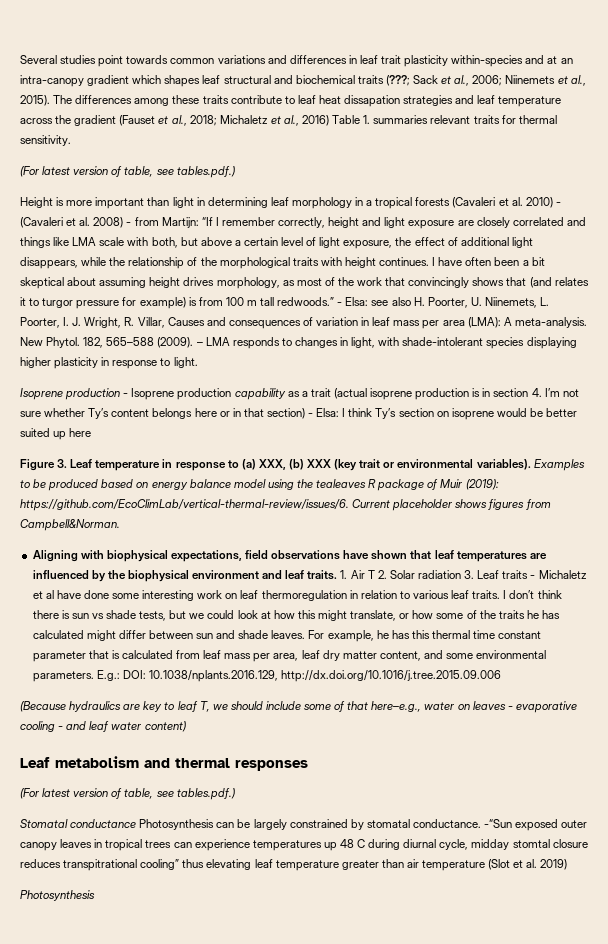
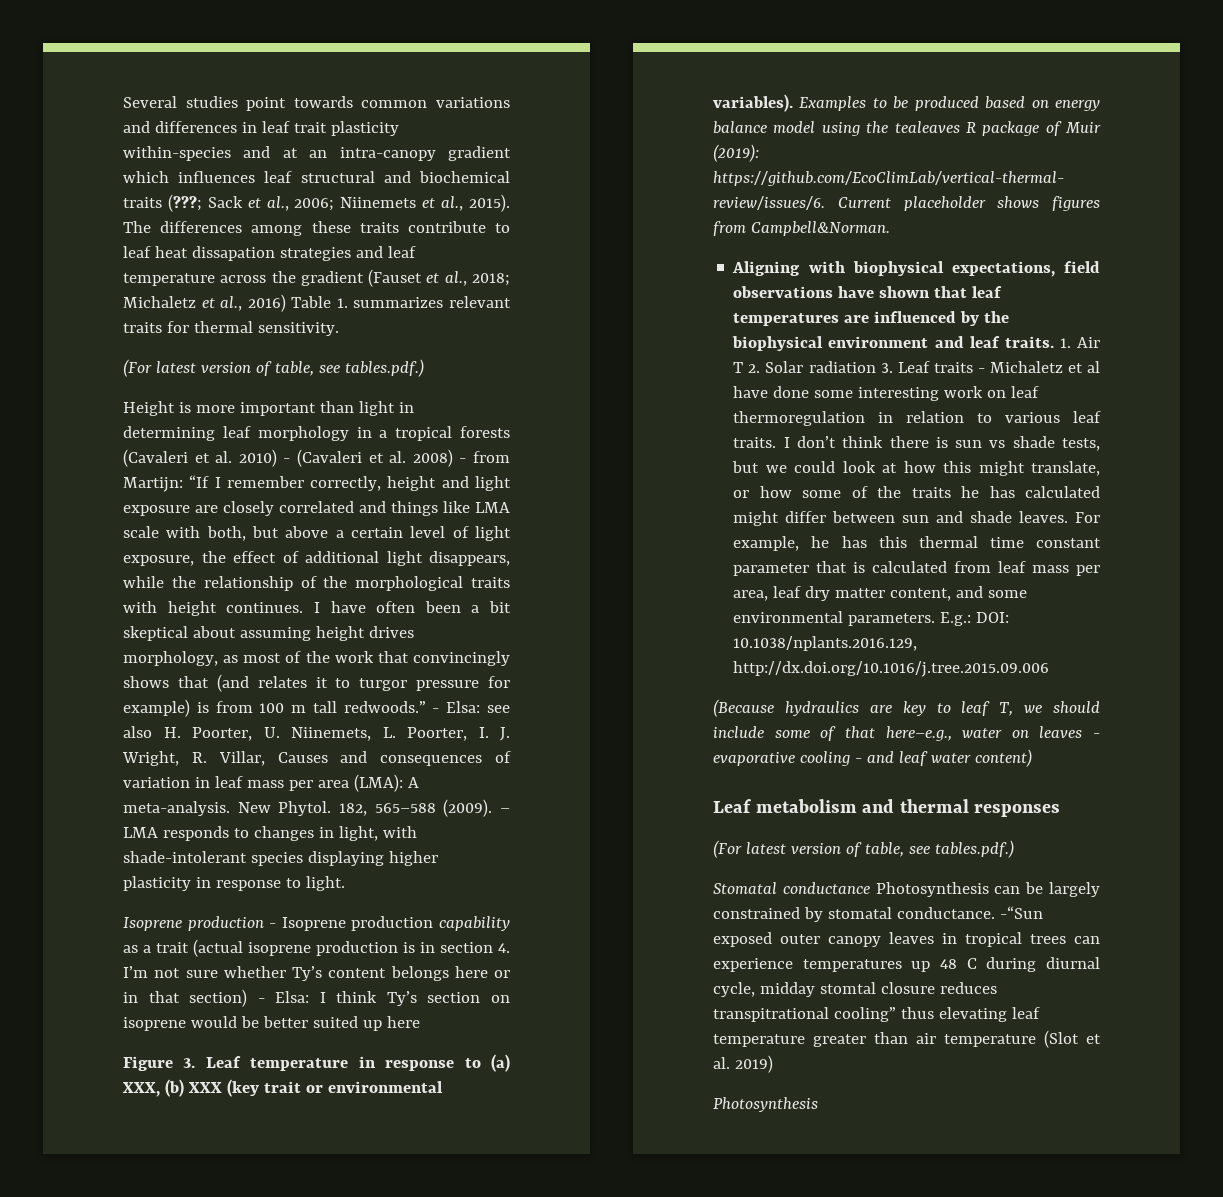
[164,75,201,87] shapes -> [178,171,256,183] influences
[373,115,429,124] summaries -> [353,297,444,308] summarizes

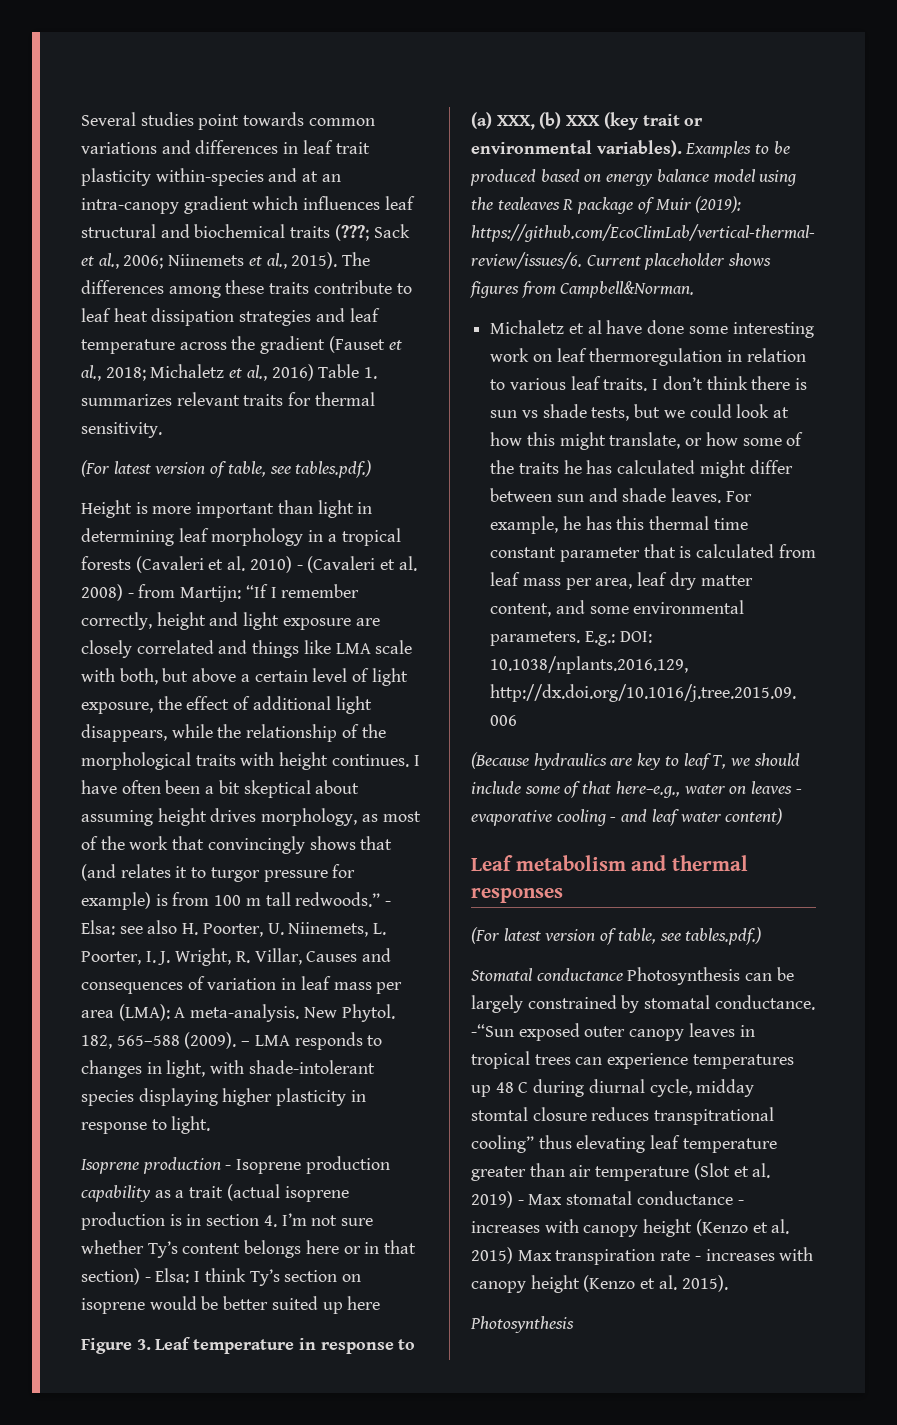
[191,246,275,261] dissapation -> [151,308,235,326] dissipation
[732,261,1100,277] [733,286,1003,298] [733,311,1010,326] [732,336,1100,351] [733,361,985,373] Aligning with biophysical expectations, field observations have shown that leaf temperatures are influenced by the biophysical environment and leaf traits. 1. Air T 2. Solar radiation 3. Leaf traits - -> (695, 289) none
(773, 1064) none -> [517,1191,744,1205] [471,1219,790,1237] [471,1247,814,1265] [471,1275,728,1293] - Max stomatal conductance - increases with canopy height (Kenzo et al. 2015) Max transpiration rate - increases with canopy height (Kenzo et al. 2015).

